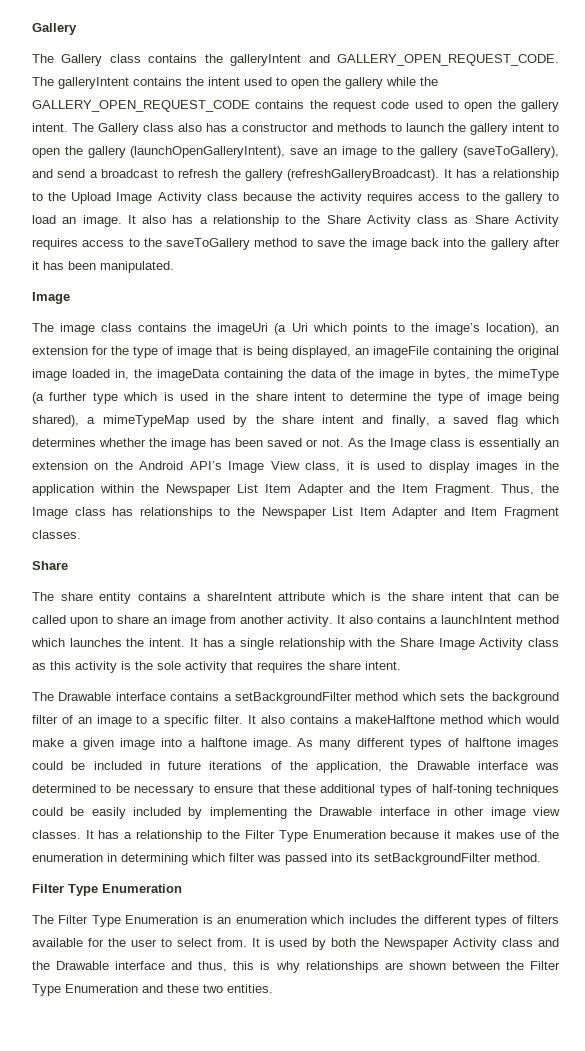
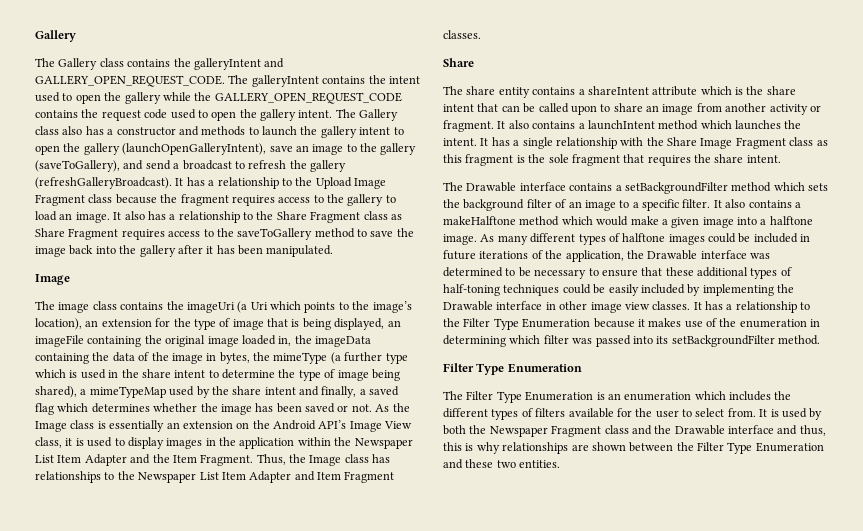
[157,192,202,204] Activity -> [35,194,85,206] Fragment
[320,192,363,204] activity -> [180,194,229,206] fragment
[366,215,411,227] Activity -> [310,211,361,223] Fragment
[515,215,559,227] Activity -> [68,228,119,240] Fragment
[287,615,333,627] activity. -> [769,104,821,115] [443,120,494,132] activity or fragment.
[479,638,524,650] Activity -> [735,137,786,149] Fragment
[75,661,117,673] activity -> [465,154,514,166] fragment
[185,661,227,673] activity -> [571,154,620,166] fragment
[453,938,498,950] Activity -> [551,425,602,437] Fragment

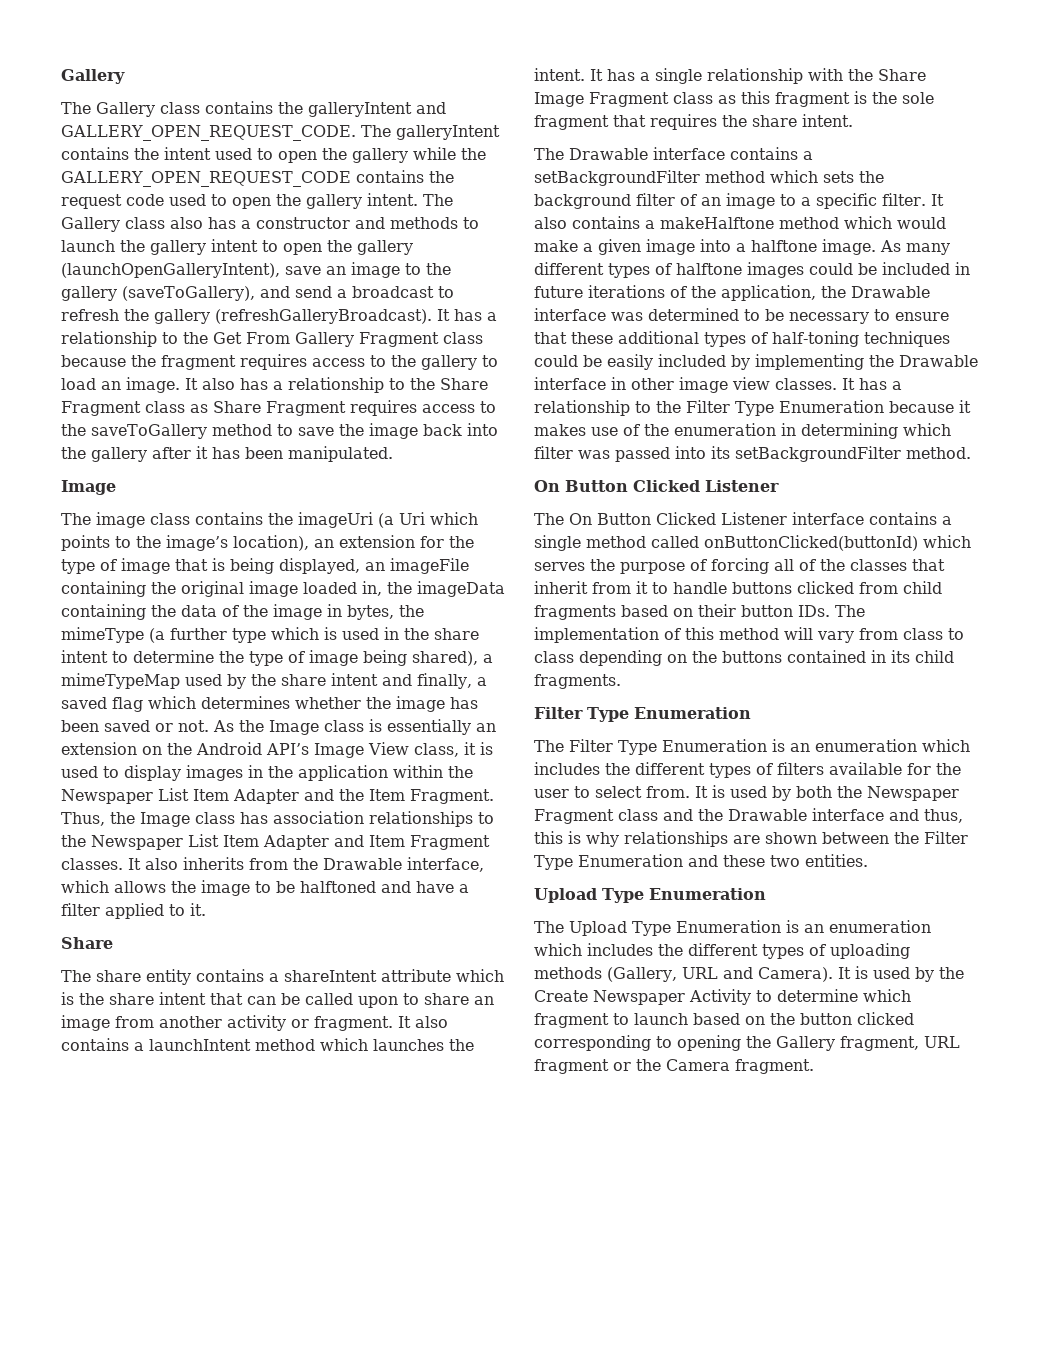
[315,177,386,189] Upload Image -> [213,332,354,347] Get From Gallery
(391, 458) none -> [273,811,364,824] association
(481, 34) none -> [128,857,484,872] [61,880,469,896] [61,903,206,919] It also inherits from the Drawable interface, which allows the image to be halftoned and have a filter applied to it.
(820, 340) none -> [534,480,779,492] [534,512,952,525] [534,535,971,551] [534,558,945,574] [534,581,942,594] [534,604,865,620] [534,627,964,643] [534,650,954,666] [534,674,621,689] // On Button Clicked Listener // The On Button Clicked Listener interface contains a single method called onButtonClicked(buttonId) which serves the purpose of forcing all of the classes that inherit from it to handle buttons clicked from child fragments based on their button IDs. The implementation of this method will vary from class to class depending on the buttons contained in its child fragments.
(561, 464) none -> [534,888,766,903] [534,920,931,936] [534,943,910,959] [534,966,964,982] [534,989,911,1005] [534,1012,914,1028] [534,1035,960,1051] [534,1059,814,1074] // Upload Type Enumeration // The Upload Type Enumeration is an enumeration which includes the different types of uploading methods (Gallery, URL and Camera). It is used by the Create Newspaper Activity to determine which fragment to launch based on the button clicked corresponding to opening the Gallery fragment, URL fragment or the Camera fragment.

